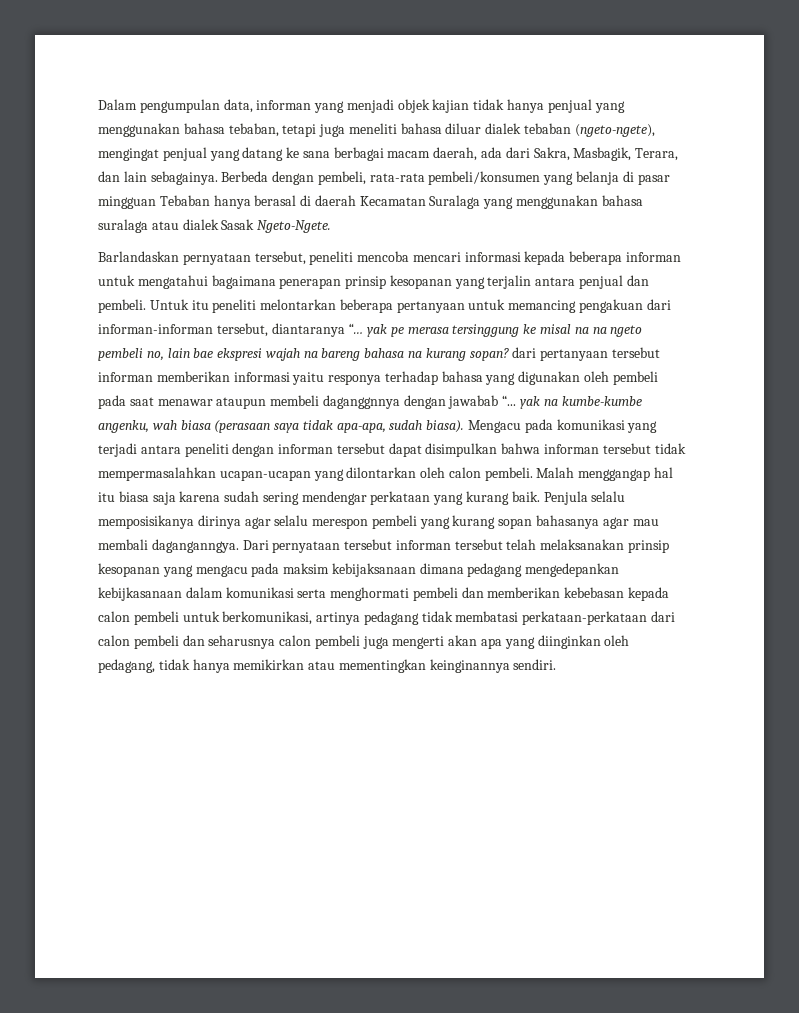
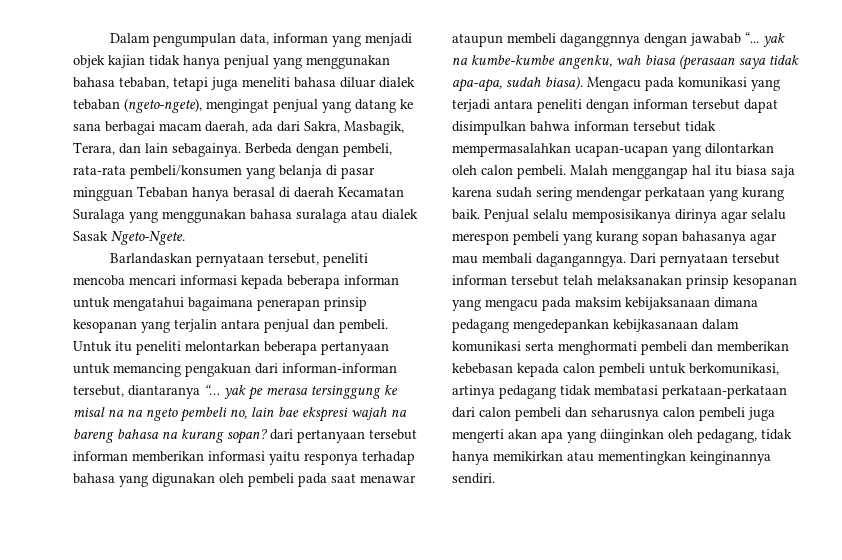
[543,491,588,505] Penjula -> [484,209,529,222] Penjual

